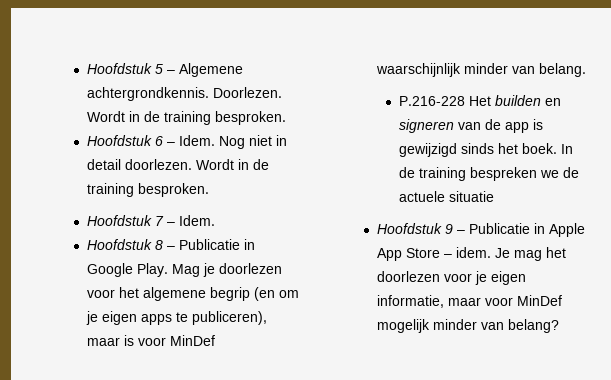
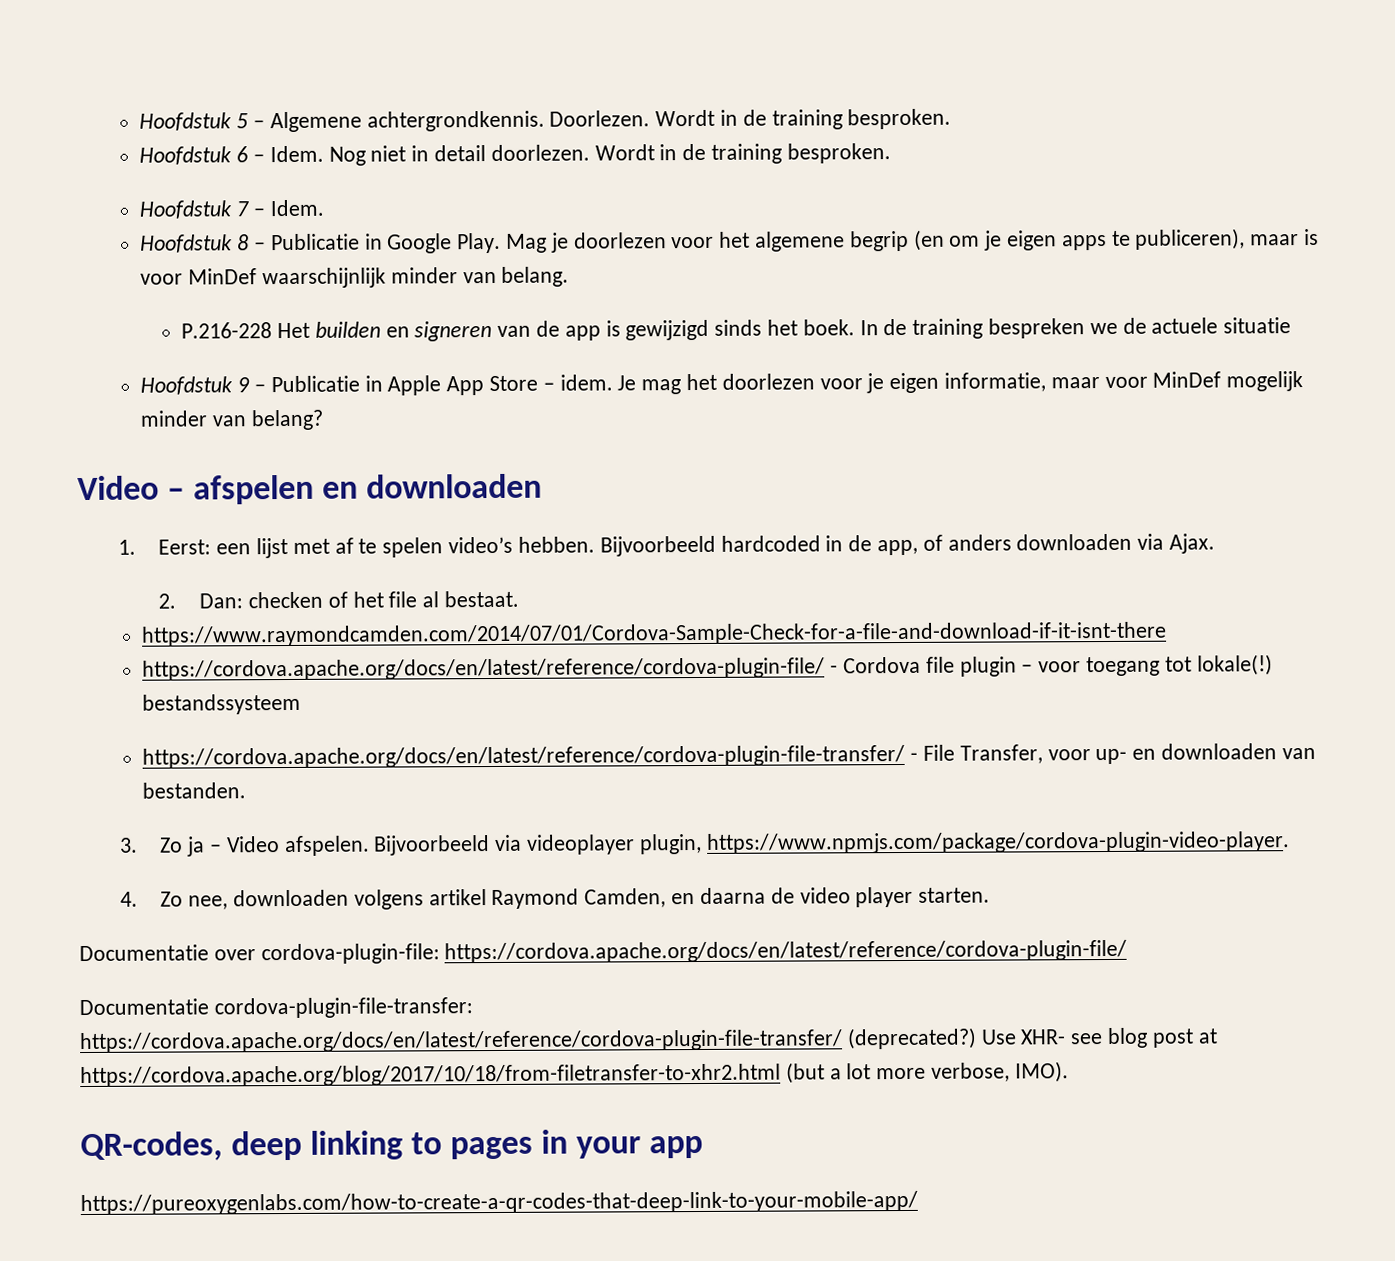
(560, 326) none -> [77,473,543,505] [117,533,1215,559] [158,590,520,609] [141,621,1168,647] [142,654,1273,681] [142,693,302,715] [142,743,1316,769] [142,782,247,799] [119,831,1290,857] [119,886,991,910] [79,939,1128,965] [79,997,473,1019] [79,1027,1218,1054] [80,1061,1069,1088] [80,1129,704,1162] [80,1190,918,1216] // Video – afspelen en downloaden // 1. Eerst: een lijst met af te spelen video’s hebben. Bijvoorbeeld hardcoded in de app, of anders downloaden via Ajax. // 2. Dan: checken of het file al bestaat. // https://www.raymondcamden.com/2014/07/01/Cordova-Sample-Check-for-a-file-and-download-if-it-isnt-there // https://cordova.apache.org/docs/en/latest/reference/cordova-plugin-file/ - Cordova file plugin – voor toegang tot lokale(!) bestandssysteem // https://cordova.apache.org/docs/en/latest/reference/cordova-plugin-file-transfer/ - File Transfer, voor up- en downloaden van bestanden. // 3. Zo ja – Video afspelen. Bijvoorbeeld via videoplayer plugin, https://www.npmjs.com/package/cordova-plugin-video-player. // 4. Zo nee, downloaden volgens artikel Raymond Camden, en daarna de video player starten. // Documentatie over cordova-plugin-file: https://cordova.apache.org/docs/en/latest/reference/cordova-plugin-file/ // Documentatie cordova-plugin-file-transfer: // https://cordova.apache.org/docs/en/latest/reference/cordova-plugin-file-transfer/ (deprecated?) Use XHR- see blog post at https://cordova.apache.org/blog/2017/10/18/from-filetransfer-to-xhr2.html (but a lot more verbose, IMO). // QR-codes, deep linking to pages in your app // https://pureoxygenlabs.com/how-to-create-a-qr-codes-that-deep-link-to-your-mobile-app/

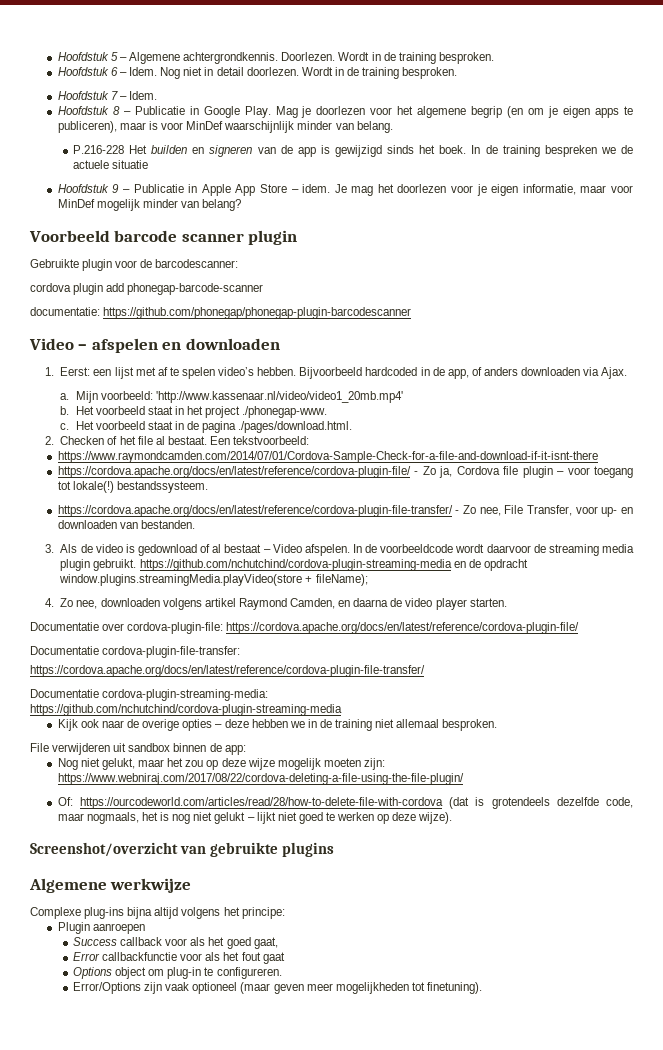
(324, 420) none -> [29,230,298,245] [30,259,239,271] [30,283,264,295] [30,307,412,319] // Voorbeeld barcode scanner plugin // Gebruikte plugin voor de barcodescanner: // cordova plugin add phonegap-barcode-scanner // documentatie: https://github.com/phonegap/phonegap-plugin-barcodescanner
[158,591,323,609] 2. Dan: checken -> [60,391,403,403] [60,406,328,418] [60,421,353,433] [45,436,105,445] a. Mijn voorbeeld: 'http://www.kassenaar.nl/video/video1_20mb.mp4' // b. Het voorbeeld staat in het project ./phonegap-www. // c. Het voorbeeld staat in de pagina ./pages/download.html. // 2. Checken
(520, 599) none -> [209,436,310,445] Een tekstvoorbeeld:
(839, 669) none -> [422,466,453,478] Zo ja,
[142,693,302,715] bestandssysteem -> [117,481,209,493] bestandssysteem.
(919, 756) none -> [463,505,501,516] Zo nee,
[160,831,1290,857] Zo ja – Video afspelen. Bijvoorbeeld via videoplayer plugin, https://www.npmjs.com/package/cordova-plugin-video-player. -> [60,544,634,556] [60,559,528,571] [59,574,368,586] Als de video is gedownload of al bestaat – Video afspelen. In de voorbeeldcode wordt daarvoor de streaming media plugin gebruikt. https://github.com/nchutchind/cordova-plugin-streaming-media en de opdracht window.plugins.streamingMedia.playVideo(store + fileName);
[846,1027,1218,1050] [80,1061,1069,1088] [80,1129,704,1162] [80,1190,918,1216] (deprecated?) Use XHR- see blog post at https://cordova.apache.org/blog/2017/10/18/from-filetransfer-to-xhr2.html (but a lot more verbose, IMO). // QR-codes, deep linking to pages in your app // https://pureoxygenlabs.com/how-to-create-a-qr-codes-that-deep-link-to-your-mobile-app/ -> [30,689,269,701] [30,704,342,716] [57,719,498,731] [30,743,246,755] [57,758,385,770] [57,773,464,785] [57,797,633,809] [57,812,453,824] [30,842,334,857] [29,878,192,893] [30,907,285,919] [57,922,145,934] [73,937,278,949] [73,952,285,964] [73,967,282,979] [73,982,482,994] // Documentatie cordova-plugin-streaming-media: // https://github.com/nchutchind/cordova-plugin-streaming-media // Kijk ook naar de overige opties – deze hebben we in de training niet allemaal besproken. // File verwijderen uit sandbox binnen de app: // Nog niet gelukt, maar het zou op deze wijze mogelijk moeten zijn: https://www.webniraj.com/2017/08/22/cordova-deleting-a-file-using-the-file-plugin/ // Of: https://ourcodeworld.com/articles/read/28/how-to-delete-file-with-cordova (dat is grotendeels dezelfde code, maar nogmaals, het is nog niet gelukt – lijkt niet goed te werken op deze wijze). // Screenshot/overzicht van gebruikte plugins // Algemene werkwijze // Complexe plug-ins bijna altijd volgens het principe: // Plugin aanroepen // Success callback voor als het goed gaat, // Error callbackfunctie voor als het fout gaat // Options object om plug-in te configureren. // Error/Options zijn vaak optioneel (maar geven meer mogelijkheden tot finetuning).

